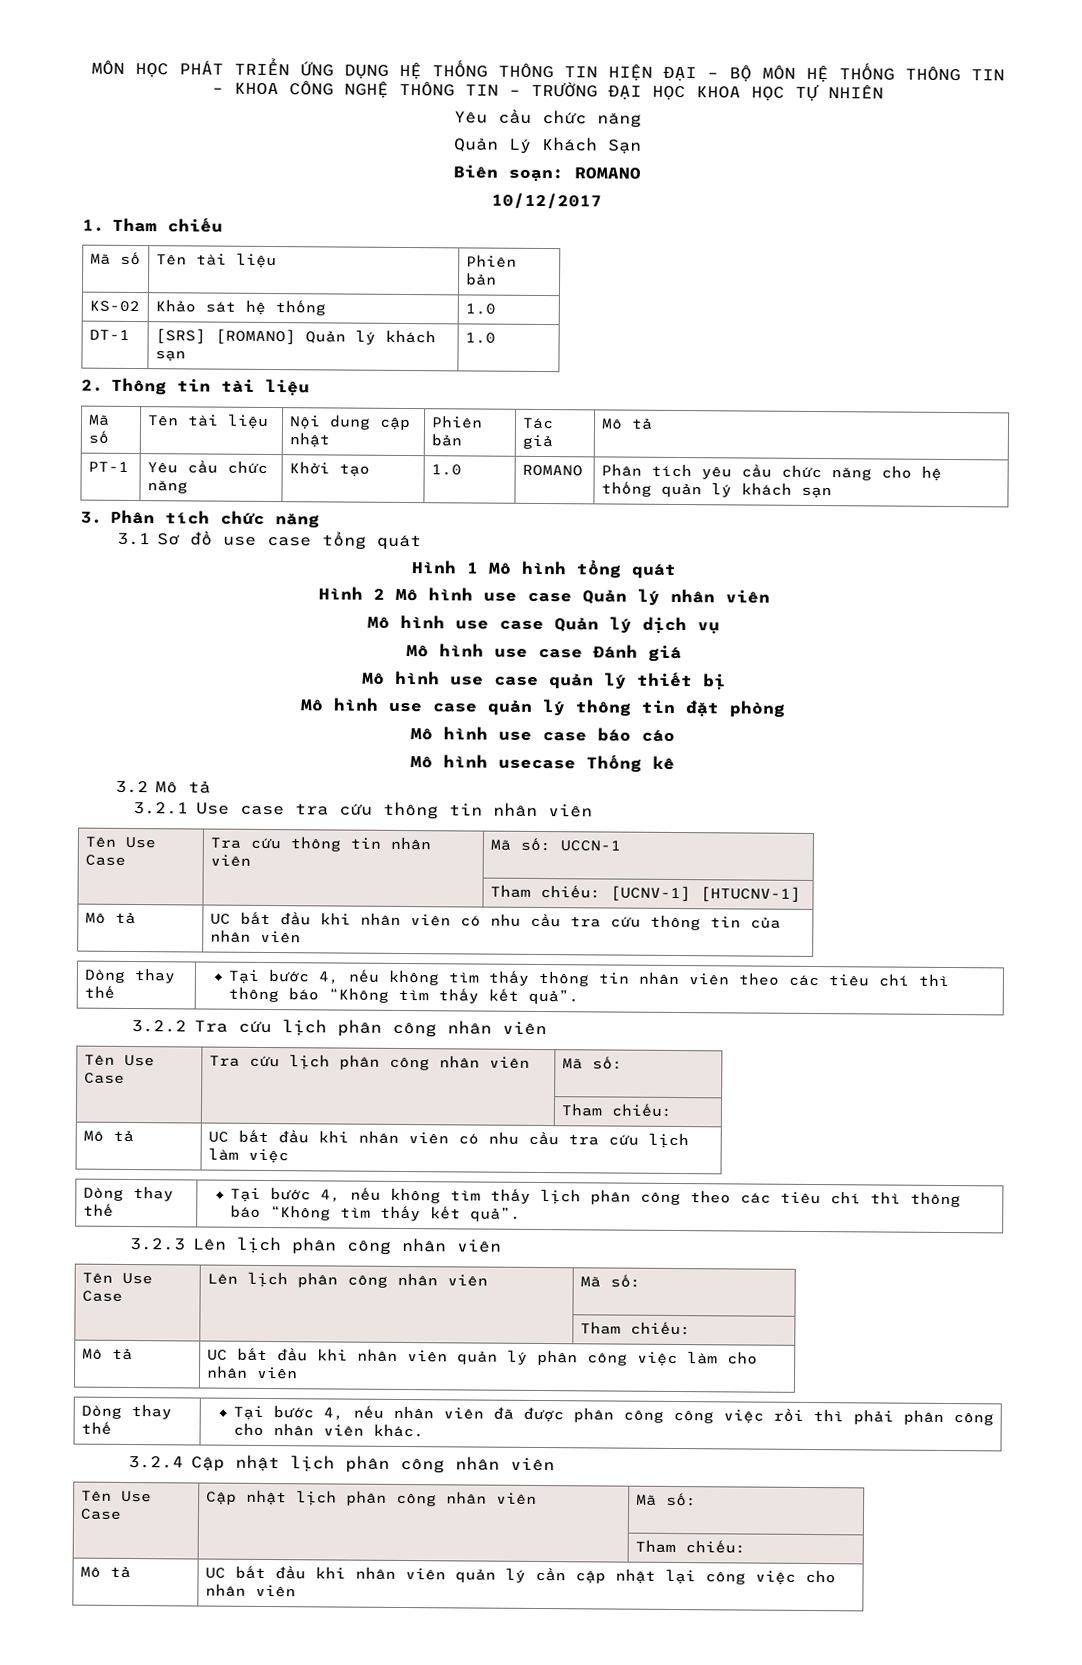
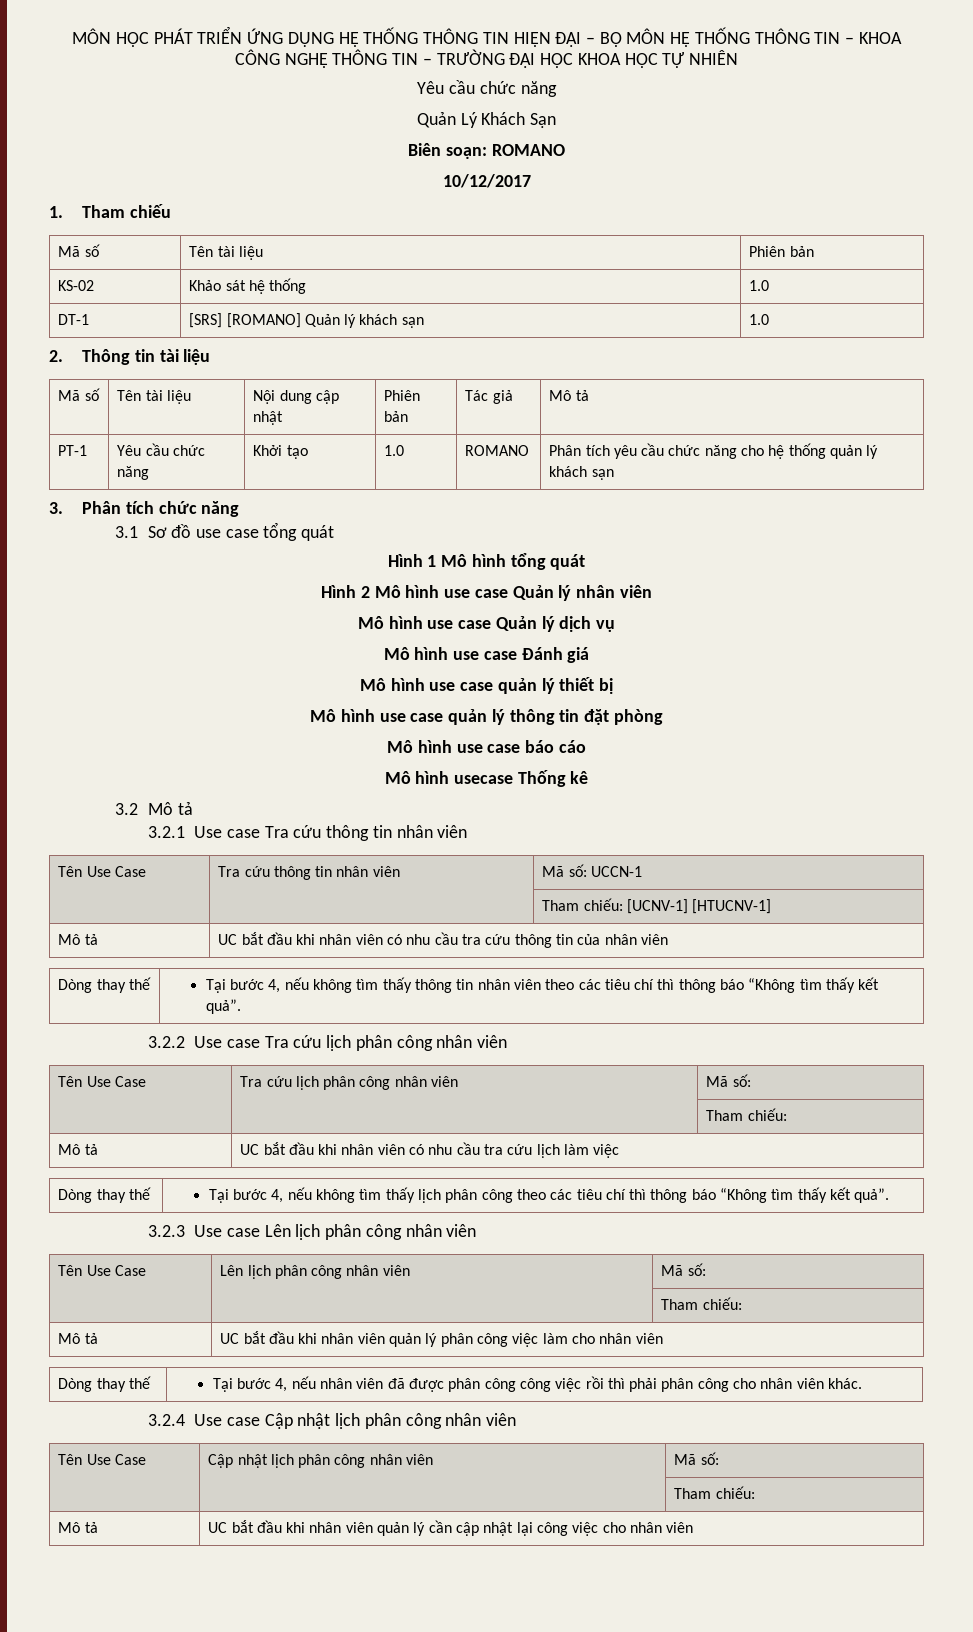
[294,803,329,816] tra -> [264,826,289,838] Tra
(187, 1026) none -> [194,1036,260,1048] Use case
(186, 1244) none -> [194,1225,260,1237] Use case
(184, 1462) none -> [194,1414,260,1426] Use case

